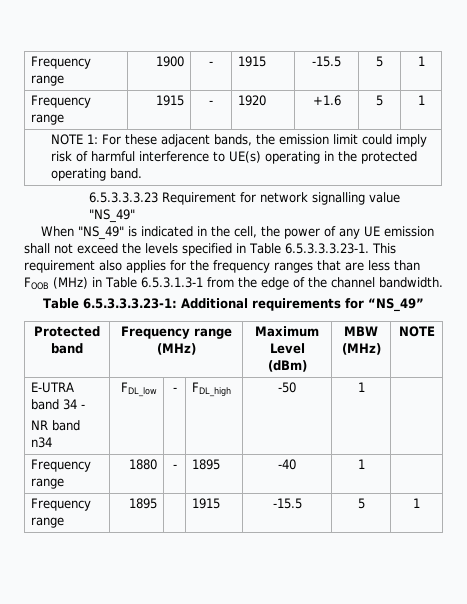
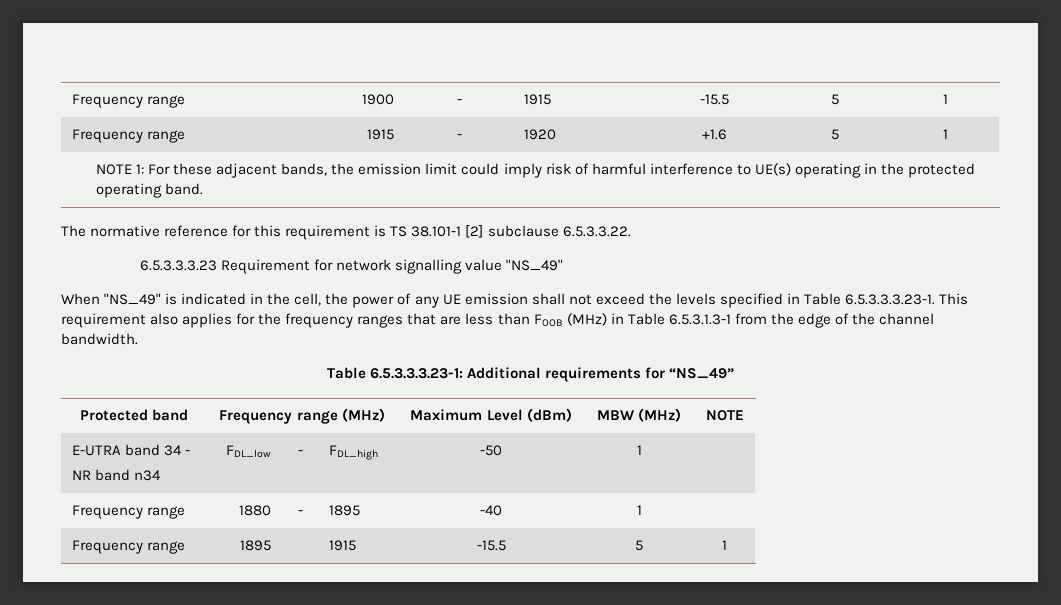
(142, 173) none -> [61,225,631,240] // The normative reference for this requirement is TS 38.101-1 [2] subclause 6.5.3.3.22.

